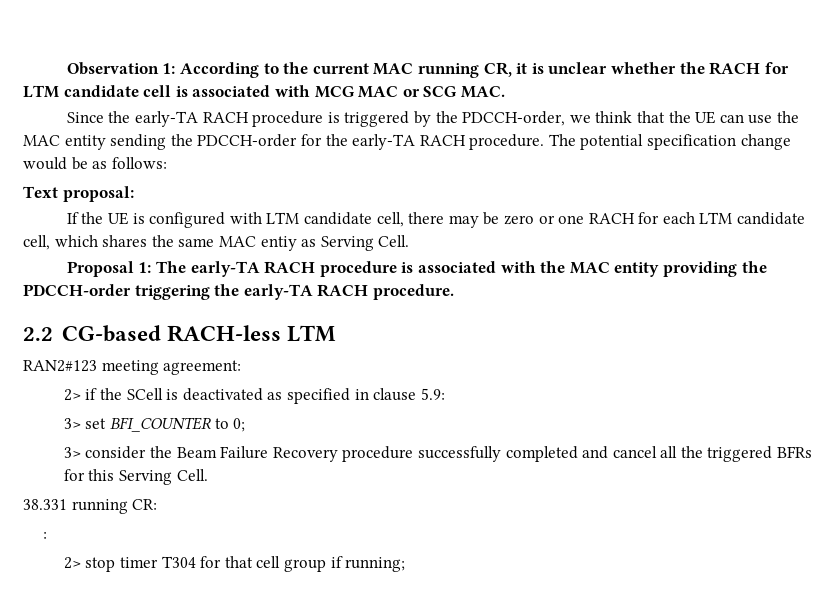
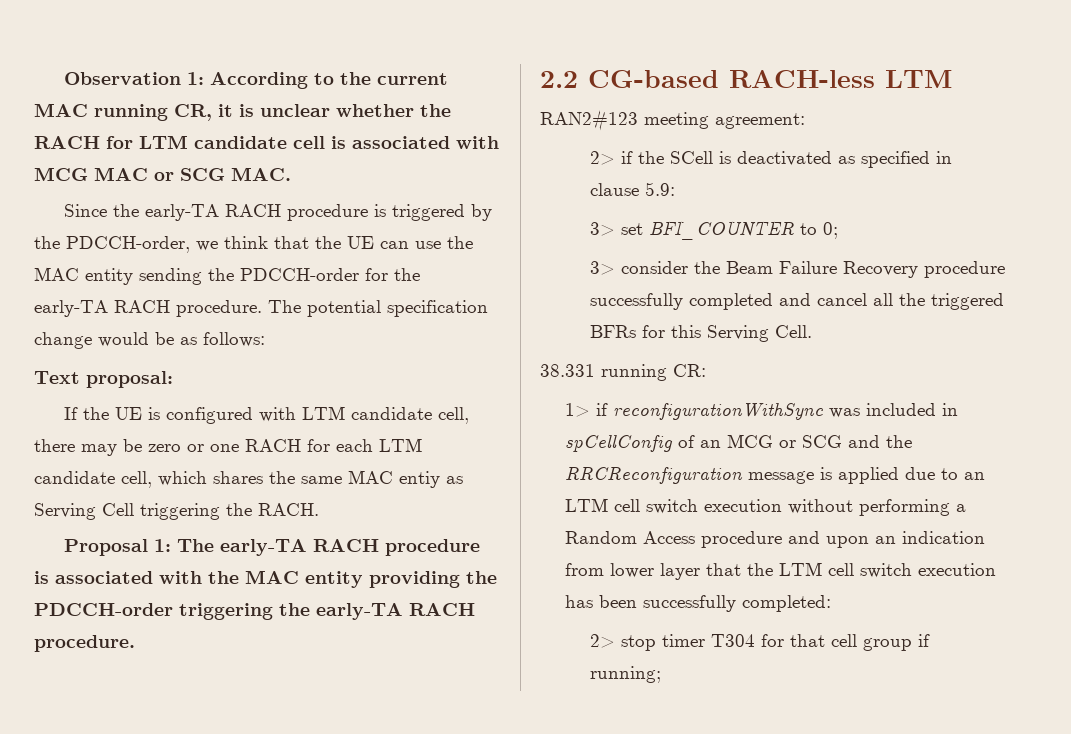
[378,235,410,247] Cell. -> [102,503,319,520] Cell triggering the RACH.
[43,532,48,539] : -> [564,403,958,420] [564,434,912,452] [564,467,985,484] [564,498,966,516] [564,531,985,548] [564,562,996,580] [564,595,831,612] 1> if reconfigurationWithSync was included in spCellConfig of an MCG or SCG and the RRCReconfiguration message is applied due to an LTM cell switch execution without performing a Random Access procedure and upon an indication from lower layer that the LTM cell switch execution has been successfully completed:

